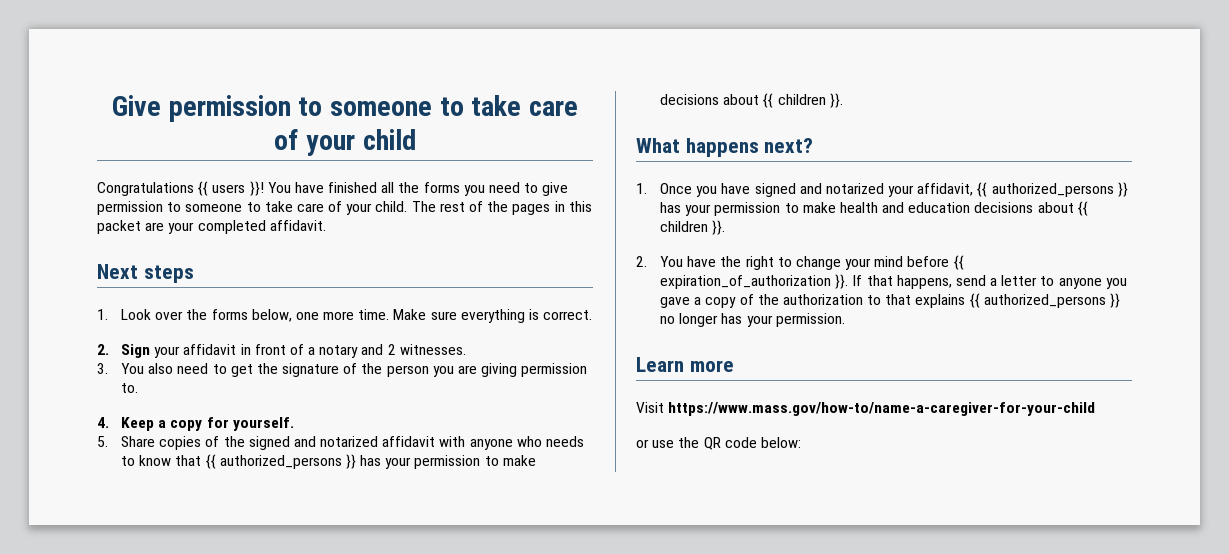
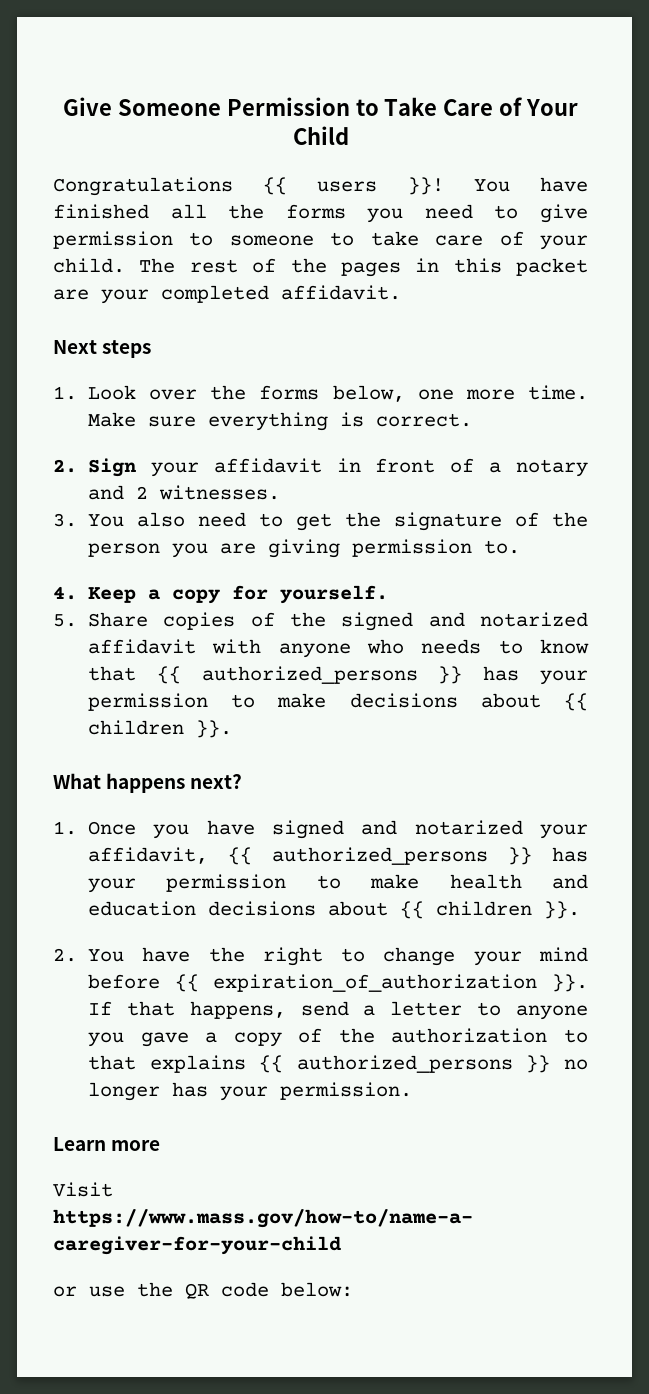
[168,95,578,122] [274,129,416,156] permission to someone to take care of your child -> [117,97,579,116] [292,126,349,145] Someone Permission to Take Care of Your Child

